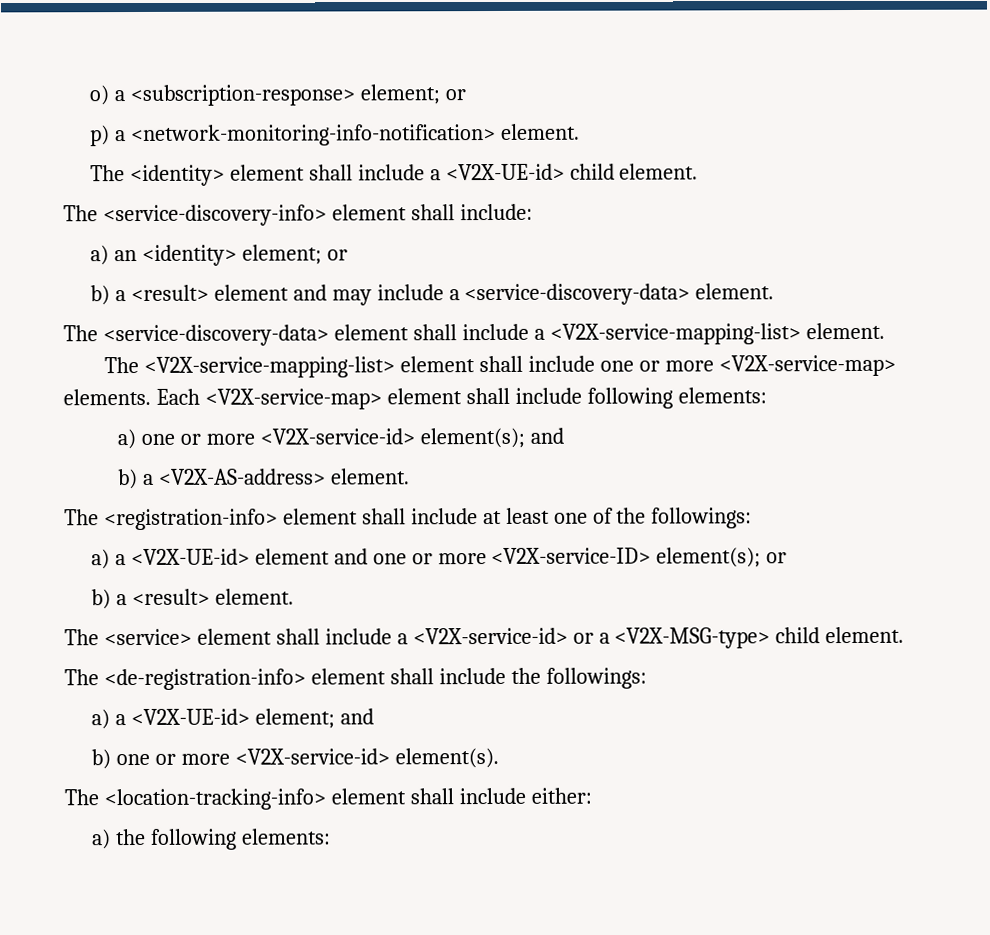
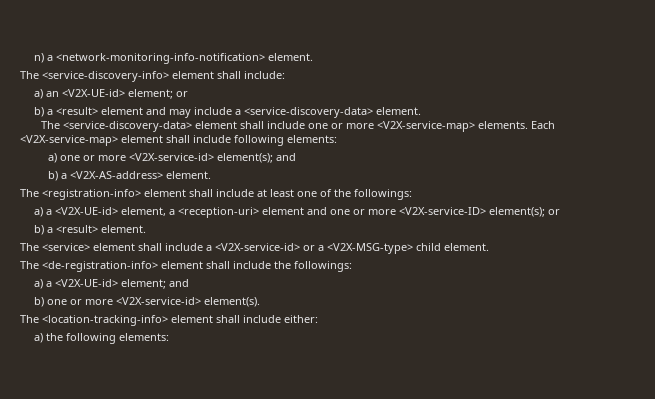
[88,84,466,107] [89,123,580,147] [89,163,615,187] o) a <subscription-response> element; or // p) a <network-monitoring-info-notification> element. // The <identity> element shall include a <V2X-UE-id> child -> [33,53,265,64] n) a <network-monitoring-info-notification>
[141,244,237,266] <identity> -> [61,89,125,97] <V2X-UE-id>
[533,322,885,345] [104,355,595,378] a <V2X-service-mapping-list> element. // The <V2X-service-mapping-list> element shall include -> (305, 125) none
(250, 557) none -> [120,207,259,218] element, a <reception-uri>

